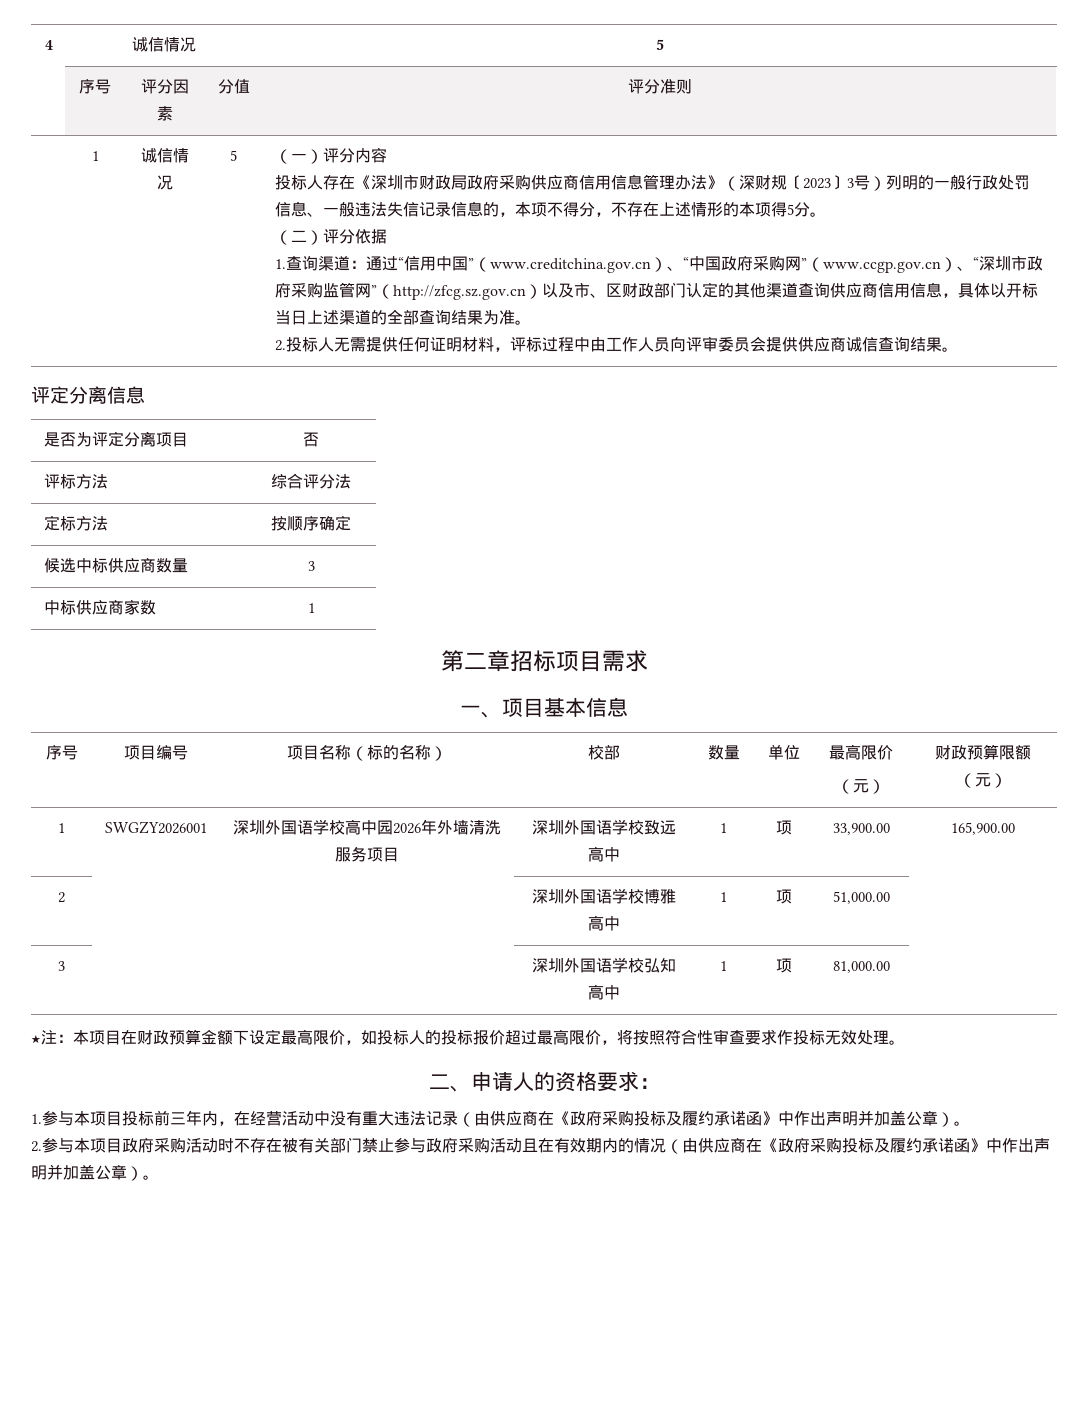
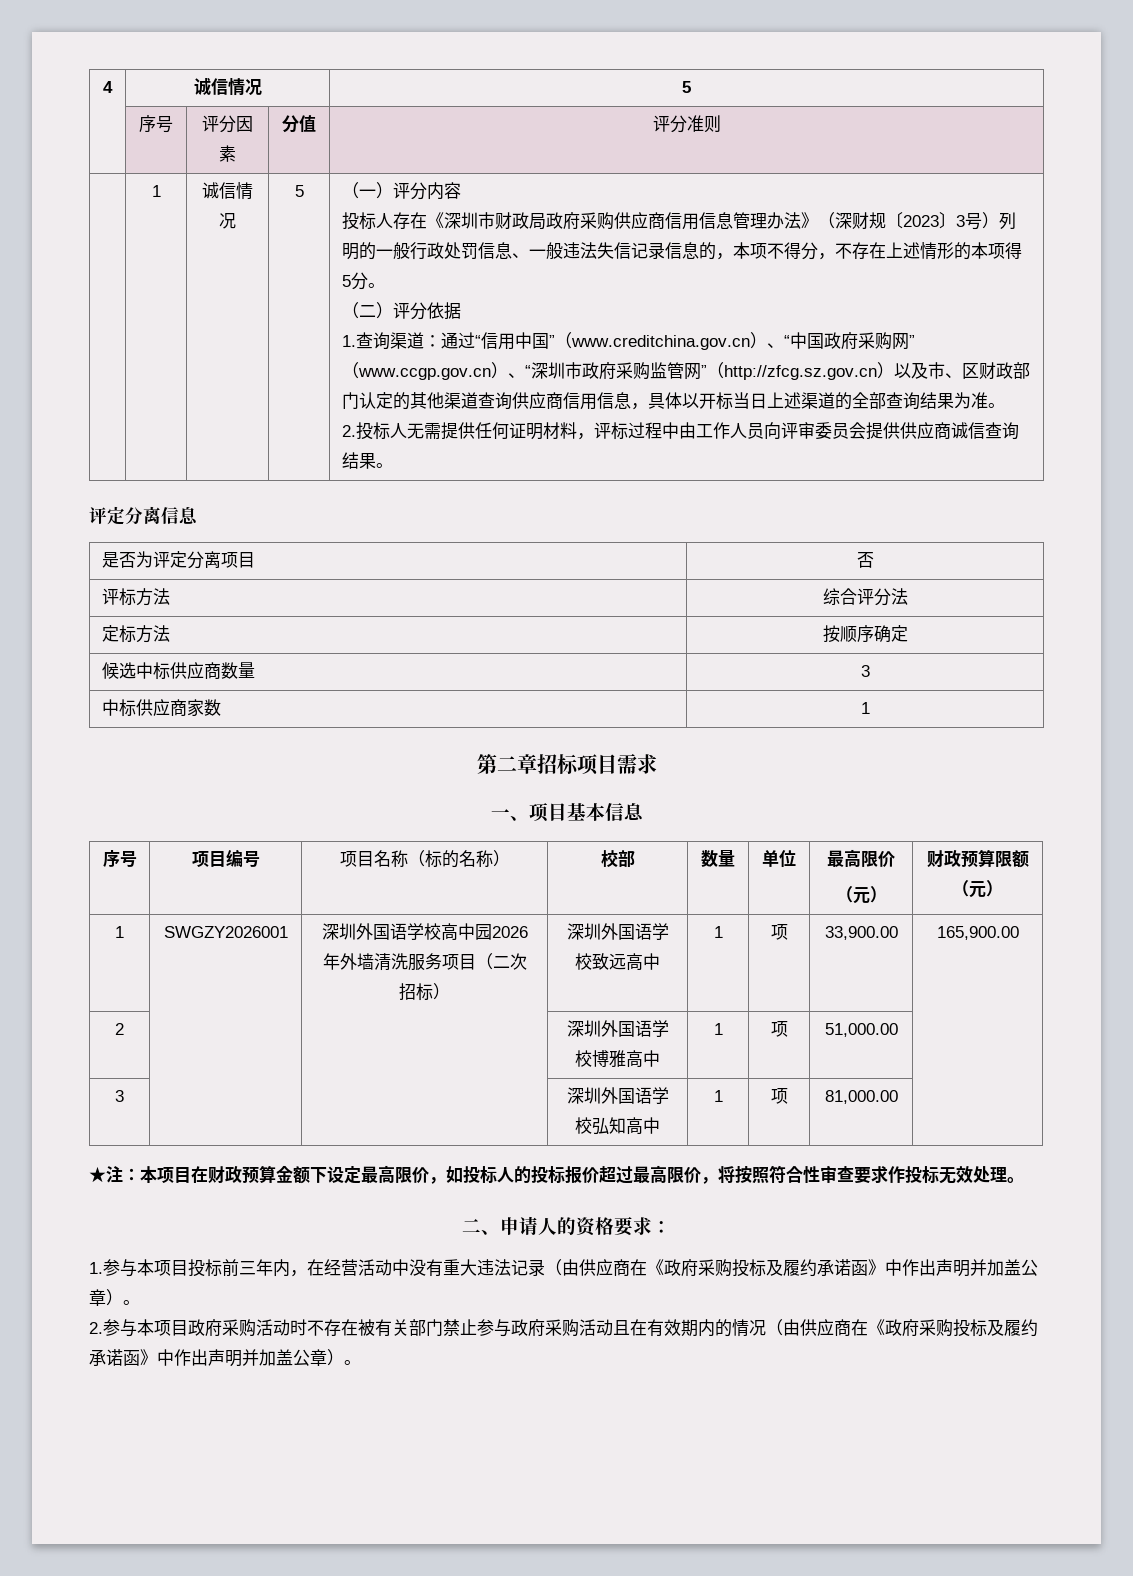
(399, 854) none -> [475,953,527,970] [399,983,450,1001] （二次招标）

